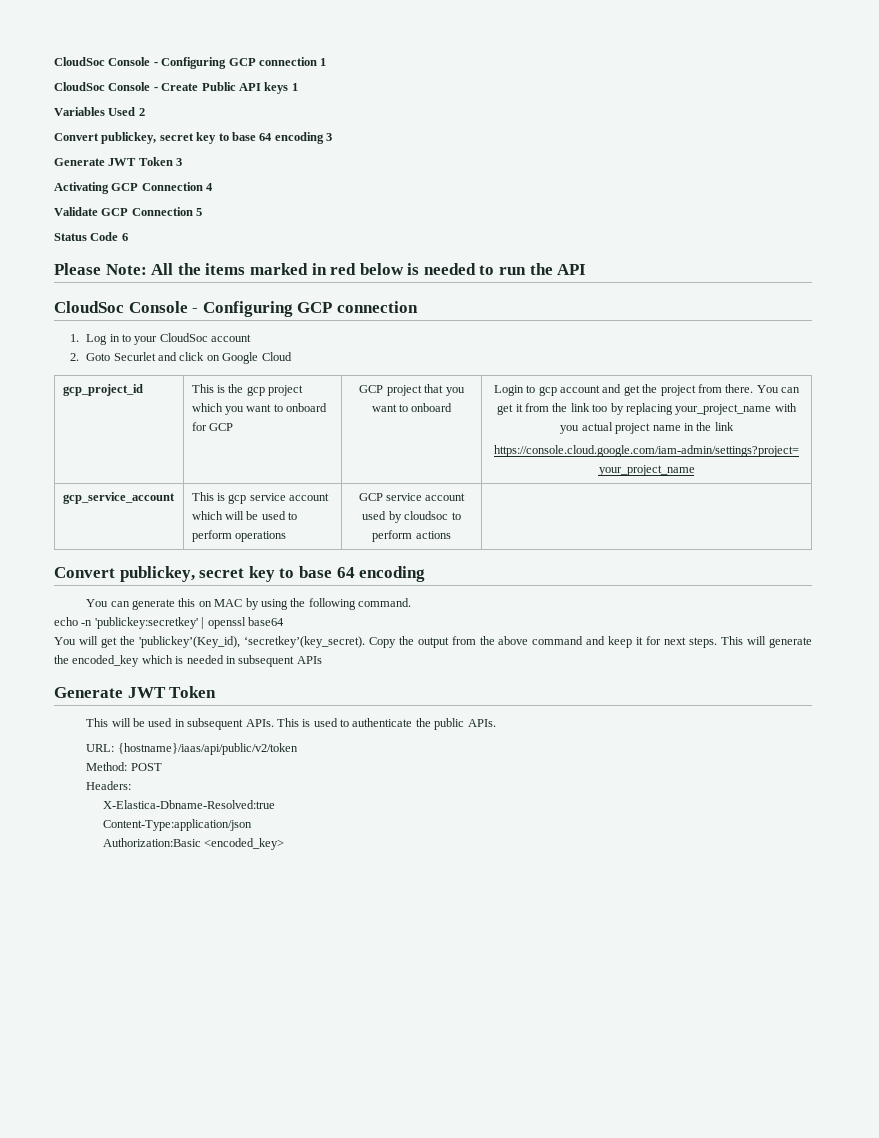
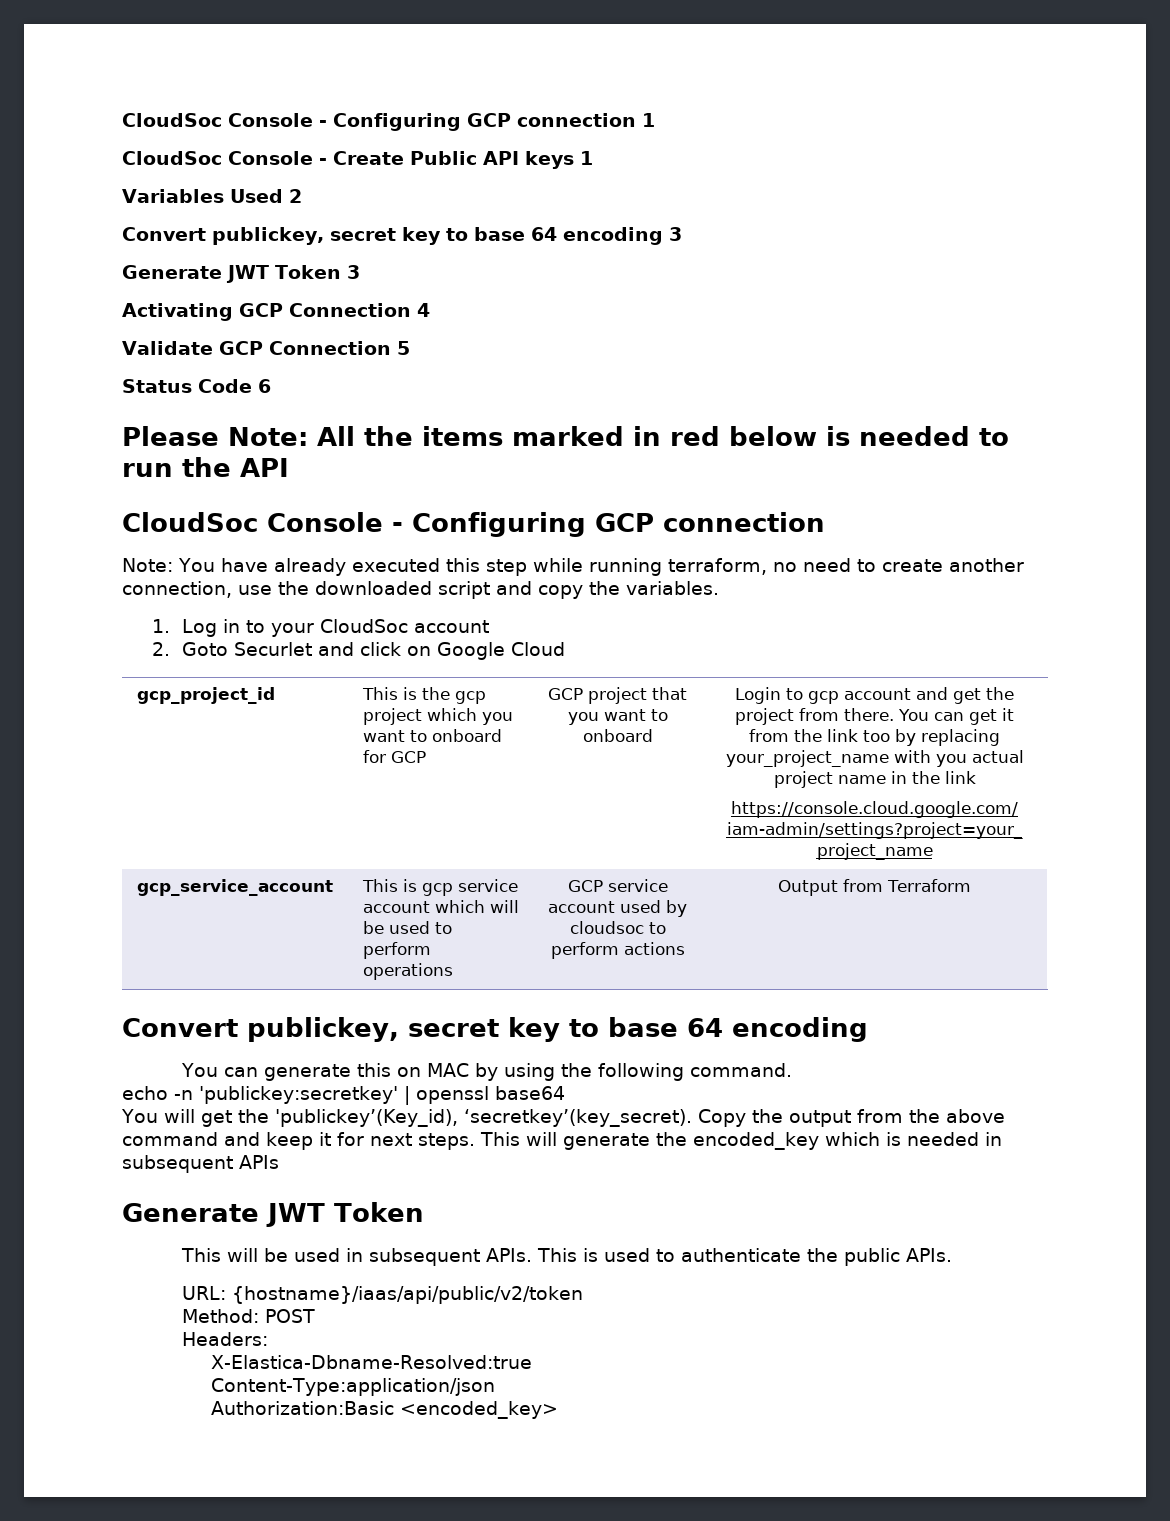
(418, 307) none -> [122,558,1024,576] [122,581,719,599] // Note: You have already executed this step while running terraform, no need to create another connection, use the downloaded script and copy the variables.
(451, 535) none -> [777,879,972,896] Output from Terraform

